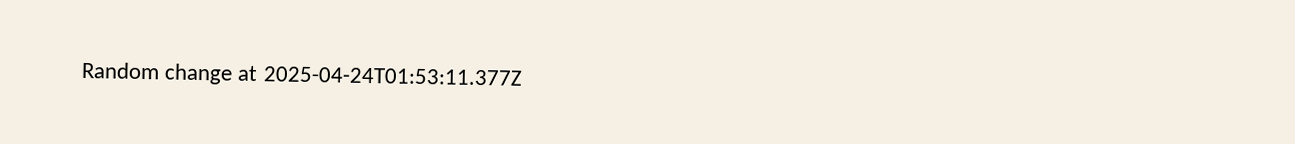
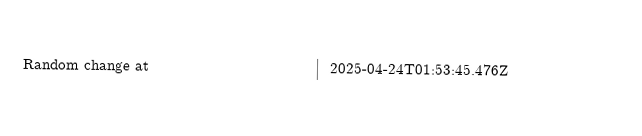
[262,66,523,86] 2025-04-24T01:53:11.377Z -> [329,62,509,76] 2025-04-24T01:53:45.476Z

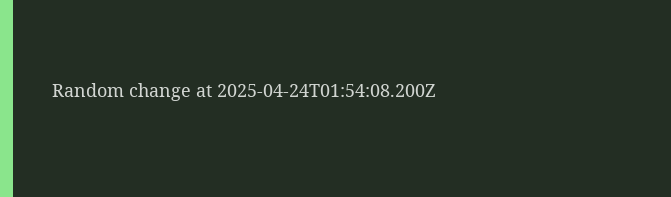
[329,62,509,76] 2025-04-24T01:53:45.476Z -> [217,84,436,97] 2025-04-24T01:54:08.200Z

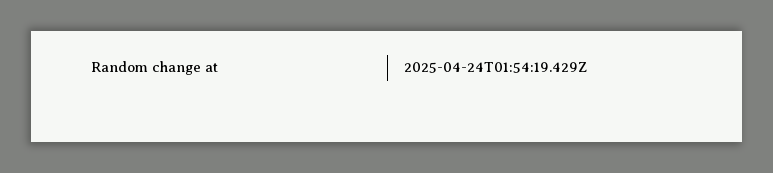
[217,84,436,97] 2025-04-24T01:54:08.200Z -> [404,62,587,73] 2025-04-24T01:54:19.429Z

